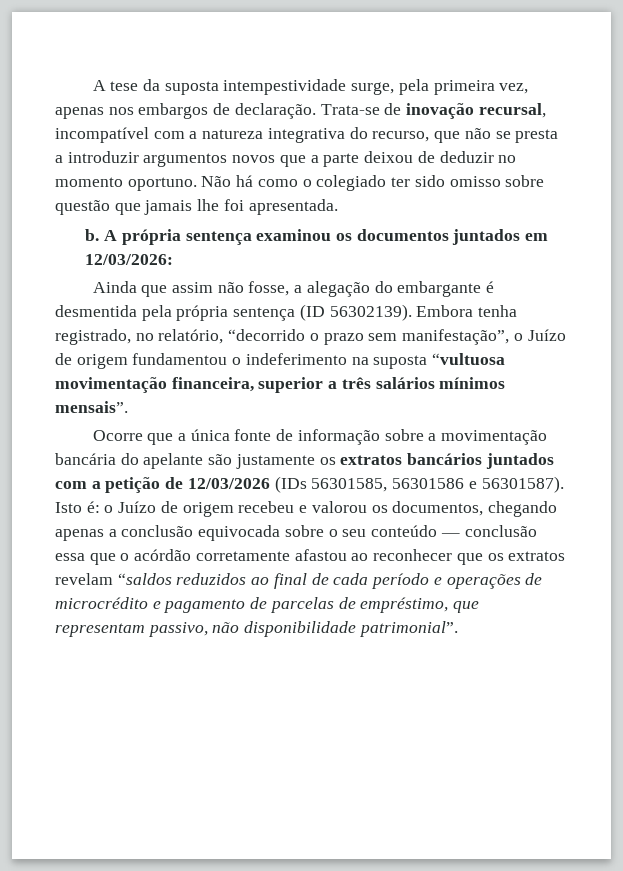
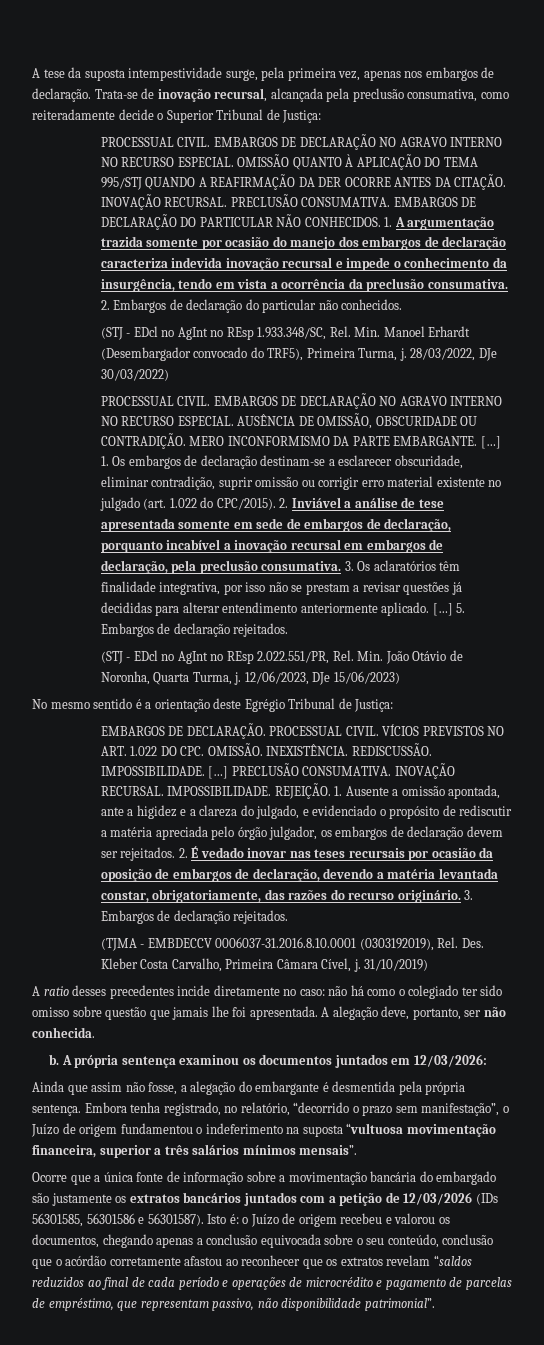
[55,127,559,143] [55,151,517,167] [55,176,232,191] incompatível com a natureza integrativa do recurso, que não se presta a introduzir argumentos novos que a parte deixou de deduzir no momento oportuno. Não -> [270,88,509,102] [32,109,322,123] [100,134,503,150] [100,154,478,170] [100,174,507,190] [100,194,477,210] [100,214,495,230] [100,236,507,250] [100,257,507,271] [100,278,508,292] [100,299,403,313] [100,326,471,340] [100,347,497,361] [100,369,169,381] [100,393,503,409] [100,413,478,429] [100,433,501,449] [100,455,463,469] [100,476,502,490] [99,497,444,511] [100,518,452,532] [100,539,444,553] [100,560,461,574] [100,581,462,595] [100,602,466,616] [100,623,289,637] [100,650,463,664] [100,671,400,685] [32,698,394,712] [100,723,505,739] [100,743,432,756] [100,763,455,779] [100,783,501,799] [100,805,513,819] [100,826,503,840] [100,846,494,861] [100,868,498,882] [100,889,474,903] [100,910,289,924] [100,937,484,951] [100,958,429,972] [32,985,348,999] alcançada pela preclusão consumativa, como reiteradamente decide o Superior Tribunal de Justiça: // PROCESSUAL CIVIL. EMBARGOS DE DECLARAÇÃO NO AGRAVO INTERNO NO RECURSO ESPECIAL. OMISSÃO QUANTO À APLICAÇÃO DO TEMA 995/STJ QUANDO A REAFIRMAÇÃO DA DER OCORRE ANTES DA CITAÇÃO. INOVAÇÃO RECURSAL. PRECLUSÃO CONSUMATIVA. EMBARGOS DE DECLARAÇÃO DO PARTICULAR NÃO CONHECIDOS. 1. A argumentação trazida somente por ocasião do manejo dos embargos de declaração caracteriza indevida inovação recursal e impede o conhecimento da insurgência, tendo em vista a ocorrência da preclusão consumativa. 2. Embargos de declaração do particular não conhecidos. // (STJ - EDcl no AgInt no REsp 1.933.348/SC, Rel. Min. Manoel Erhardt (Desembargador convocado do TRF5), Primeira Turma, j. 28/03/2022, DJe 30/03/2022) // PROCESSUAL CIVIL. EMBARGOS DE DECLARAÇÃO NO AGRAVO INTERNO NO RECURSO ESPECIAL. AUSÊNCIA DE OMISSÃO, OBSCURIDADE OU CONTRADIÇÃO. MERO INCONFORMISMO DA PARTE EMBARGANTE. […] 1. Os embargos de declaração destinam-se a esclarecer obscuridade, eliminar contradição, suprir omissão ou corrigir erro material existente no julgado (art. 1.022 do CPC/2015). 2. Inviável a análise de tese apresentada somente em sede de embargos de declaração, porquanto incabível a inovação recursal em embargos de declaração, pela preclusão consumativa. 3. Os aclaratórios têm finalidade integrativa, por isso não se prestam a revisar questões já decididas para alterar entendimento anteriormente aplicado. […] 5. Embargos de declaração rejeitados. // (STJ - EDcl no AgInt no REsp 2.022.551/PR, Rel. Min. João Otávio de Noronha, Quarta Turma, j. 12/06/2023, DJe 15/06/2023) // No mesmo sentido é a orientação deste Egrégio Tribunal de Justiça: // EMBARGOS DE DECLARAÇÃO. PROCESSUAL CIVIL. VÍCIOS PREVISTOS NO ART. 1.022 DO CPC. OMISSÃO. INEXISTÊNCIA. REDISCUSSÃO. IMPOSSIBILIDADE. […] PRECLUSÃO CONSUMATIVA. INOVAÇÃO RECURSAL. IMPOSSIBILIDADE. REJEIÇÃO. 1. Ausente a omissão apontada, ante a higidez e a clareza do julgado, e evidenciado o propósito de rediscutir a matéria apreciada pelo órgão julgador, os embargos de declaração devem ser rejeitados. 2. É vedado inovar nas teses recursais por ocasião da oposição de embargos de declaração, devendo a matéria levantada constar, obrigatoriamente, das razões do recurso originário. 3. Embargos de declaração rejeitados. // (TJMA - EMBDECCV 0006037-31.2016.8.10.0001 (0303192019), Rel. Des. Kleber Costa Carvalho, Primeira Câmara Cível, j. 31/10/2019) // A ratio desses precedentes incide diretamente no caso: não
(338, 207) none -> [321,1006,506,1020] [32,1027,95,1038] A alegação deve, portanto, ser não conhecida.
[233,304,412,321] sentença (ID 56302139). -> [32,1104,81,1116] sentença.
[143,453,204,469] apelante -> [436,1171,497,1185] embargado
[371,525,537,537] [55,553,85,561] conteúdo — conclusão essa -> [387,1234,494,1248] conteúdo, conclusão

